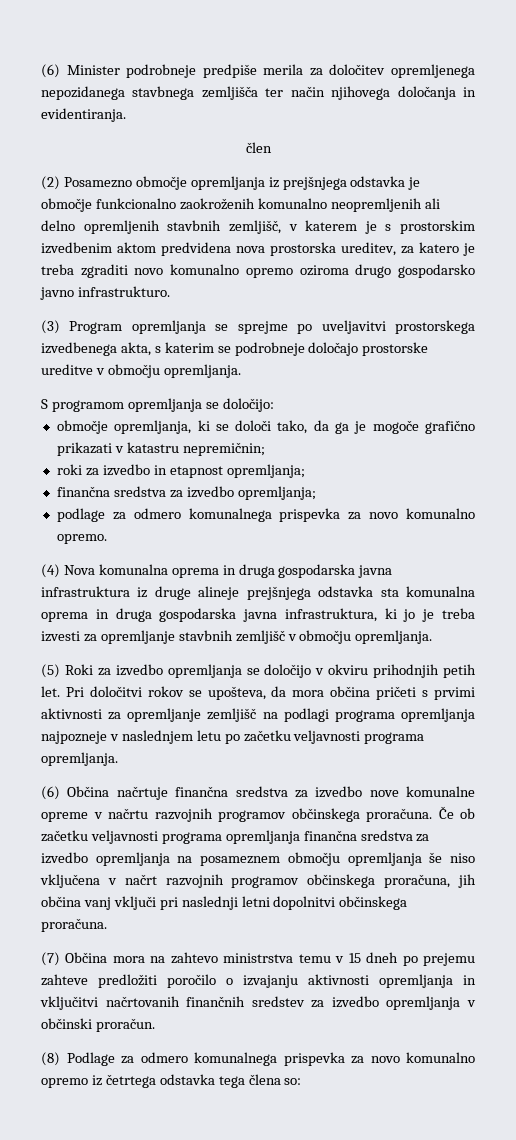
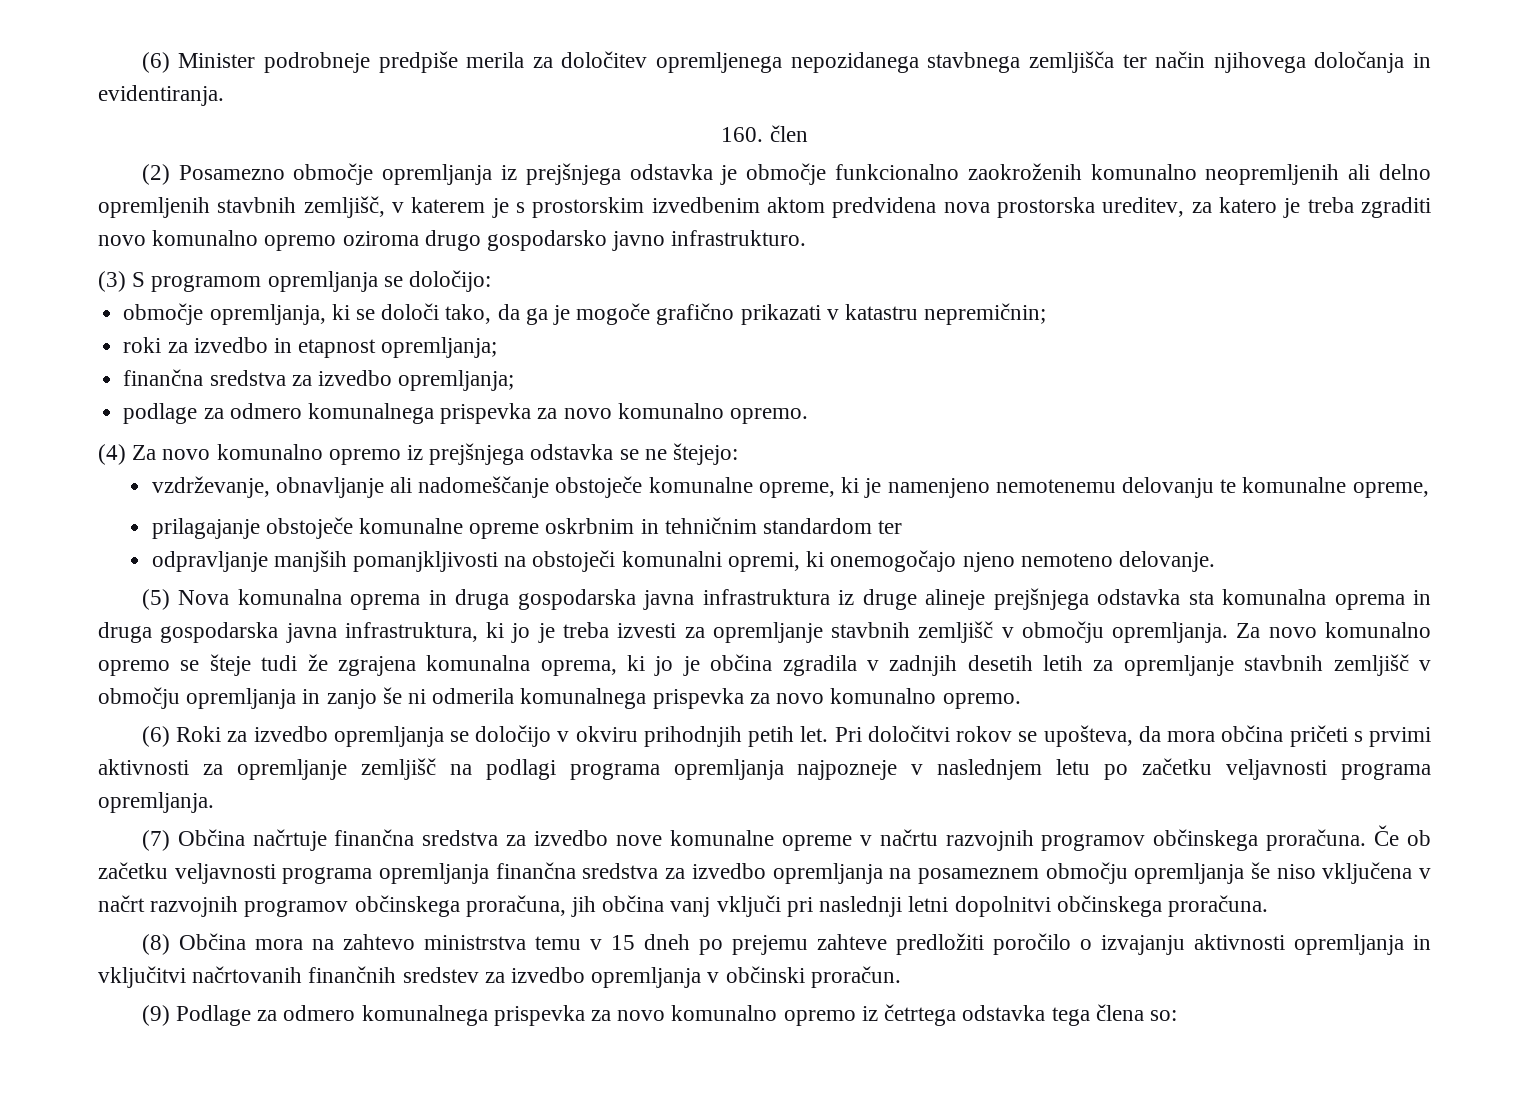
(126, 115) none -> [721,127,764,142] 160.
[69,320,475,334] [41,342,429,356] [41,364,241,378] Program opremljanja se sprejme po uveljavitvi prostorskega izvedbenega akta, s katerim se podrobneje določajo prostorske ureditve v območju opremljanja. // -> (126, 281) none
(60, 571) none -> [132,443,739,465] [151,476,1429,498] [151,517,903,539] [151,550,1215,572] [141,589,170,610] Za novo komunalno opremo iz prejšnjega odstavka se ne štejejo: // vzdrževanje, obnavljanje ali nadomeščanje obstoječe komunalne opreme, ki je namenjeno nemotenemu delovanju te komunalne opreme, // prilagajanje obstoječe komunalne opreme oskrbnim in tehničnim standardom ter // odpravljanje manjših pomanjkljivosti na obstoječi komunalni opremi, ki onemogočajo njeno nemoteno delovanje. // (5)
[41,664,60,678] // (5) -> [1236,622,1432,638] [98,654,1431,676] [98,687,1021,709] [141,726,170,747] Za novo komunalno opremo se šteje tudi že zgrajena komunalna oprema, ki jo je občina zgradila v zadnjih desetih letih za opremljanje stavbnih zemljišč v območju opremljanja in zanjo še ni odmerila komunalnega prispevka za novo komunalno opremo. // (6)
[41,786,60,800] (6) -> [141,830,170,851] (7)
[41,952,60,966] (7) -> [141,934,170,955] (8)
[41,1052,60,1066] (8) -> [141,1005,170,1026] (9)

